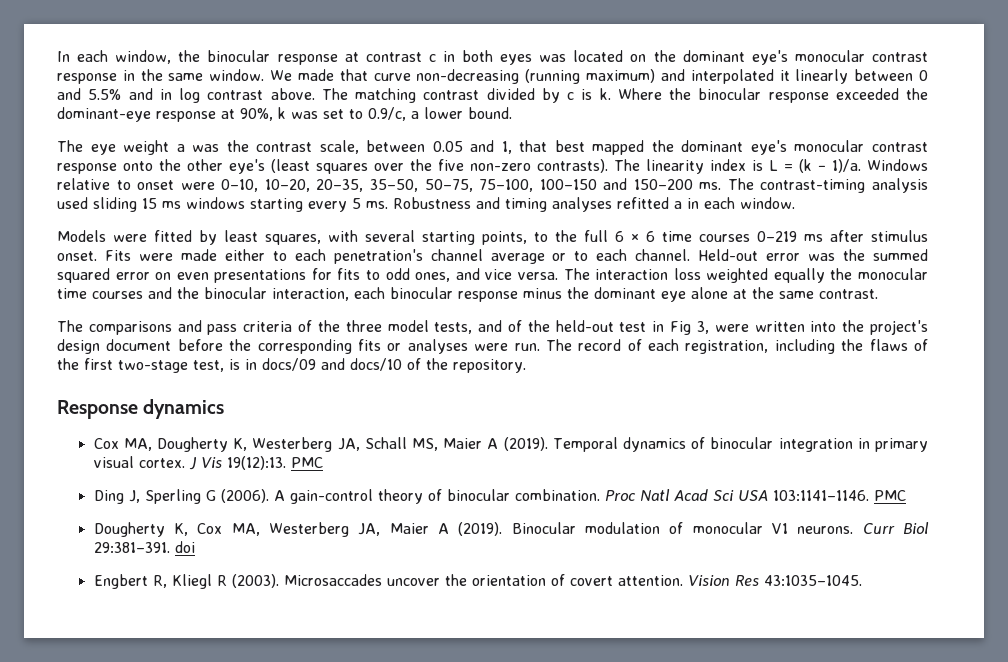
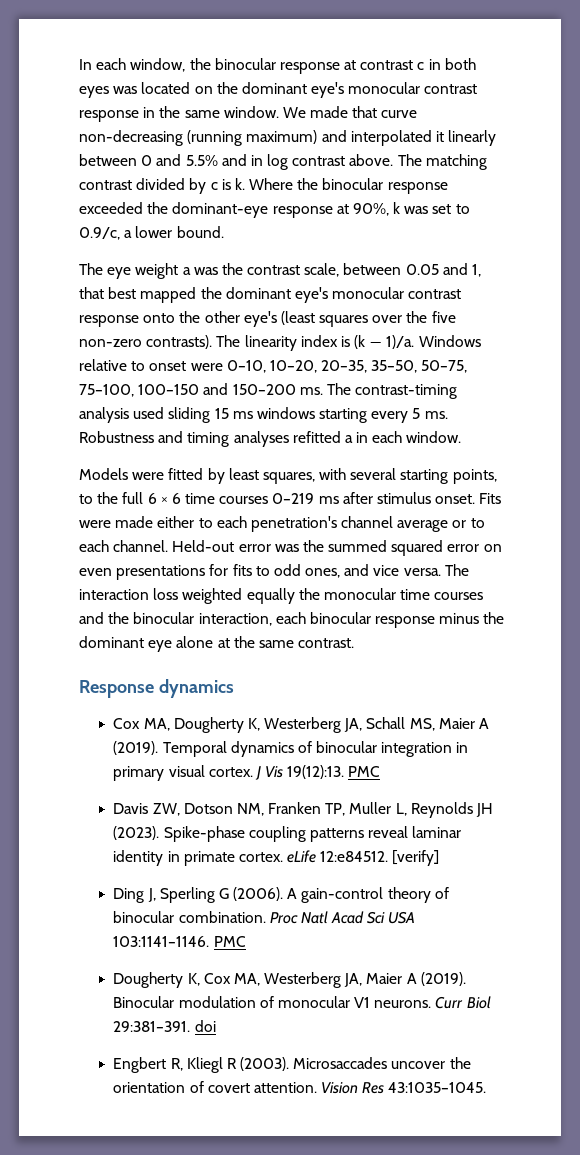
[769,160,793,171] L = -> (350, 341) none
[57,320,929,335] [57,339,929,354] [57,358,526,373] // The comparisons and pass criteria of the three model tests, and of the held-out test in Fig 3, were written into the project's design document before the corresponding fits or analyses were run. The record of each registration, including the flaws of the first two-stage test, is in docs/09 and docs/10 of the repository. -> (355, 643) none
(323, 462) none -> [113,802,494,818] [113,826,462,842] [113,850,440,866] // Davis ZW, Dotson NM, Franken TP, Muller L, Reynolds JH (2023). Spike-phase coupling patterns reveal laminar identity in primate cortex. eLife 12:e84512. [verify]

